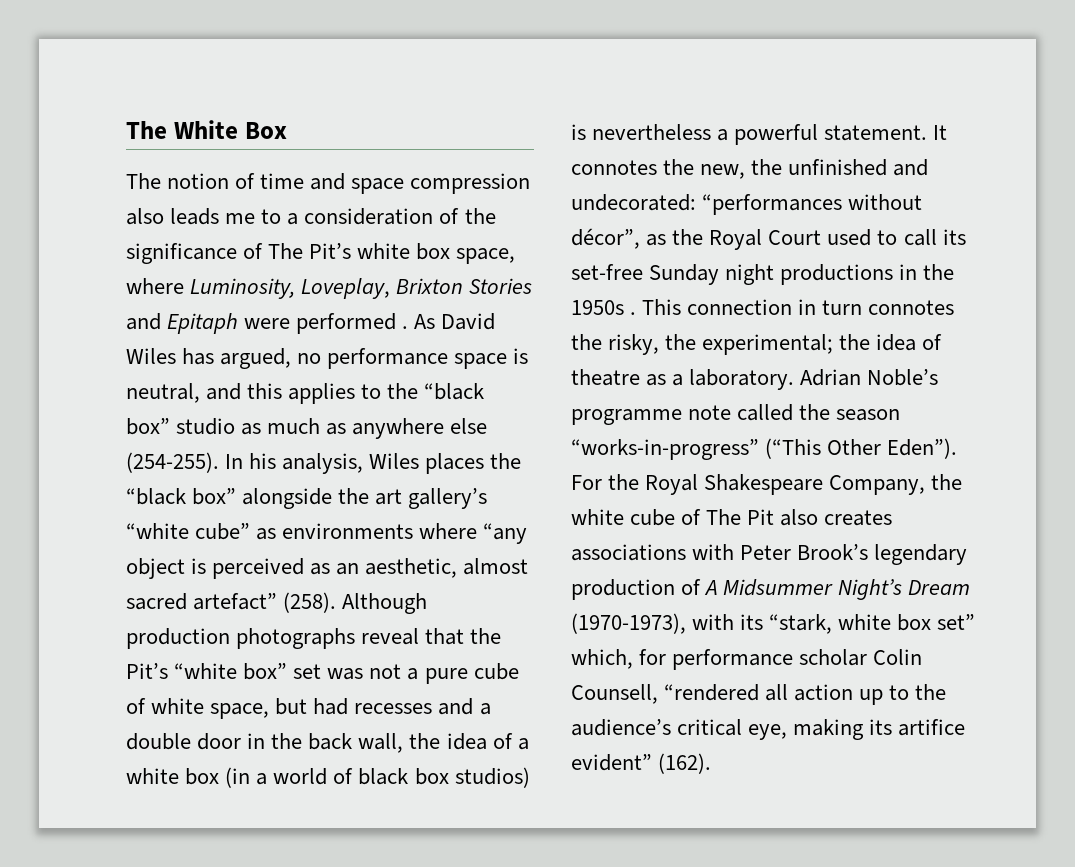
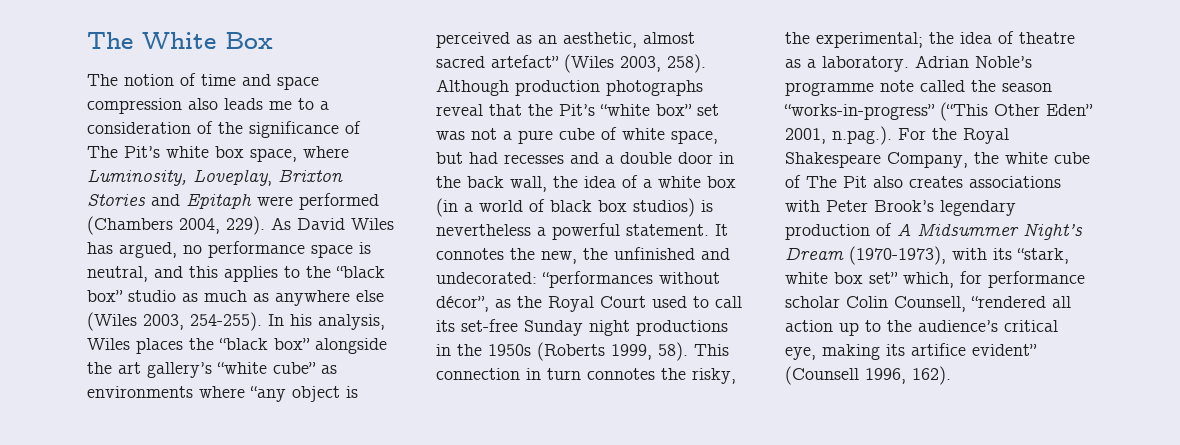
[402,326,409,329] . -> [87,216,265,235] (Chambers 2004, 229).
[126,452,219,473] (254-255). -> [87,312,262,331] (Wiles 2003, 254-255).
[283,592,337,613] (258). -> [564,54,706,73] (Wiles 2003, 258).
[630,312,637,315] . -> [537,342,688,361] (Roberts 1999, 58).
[887,438,958,459] Eden”). -> [1046,104,1093,116] [785,126,892,145] Eden” 2001, n.pag.).
[658,753,712,774] (162). -> [785,366,951,385] (Counsell 1996, 162).

